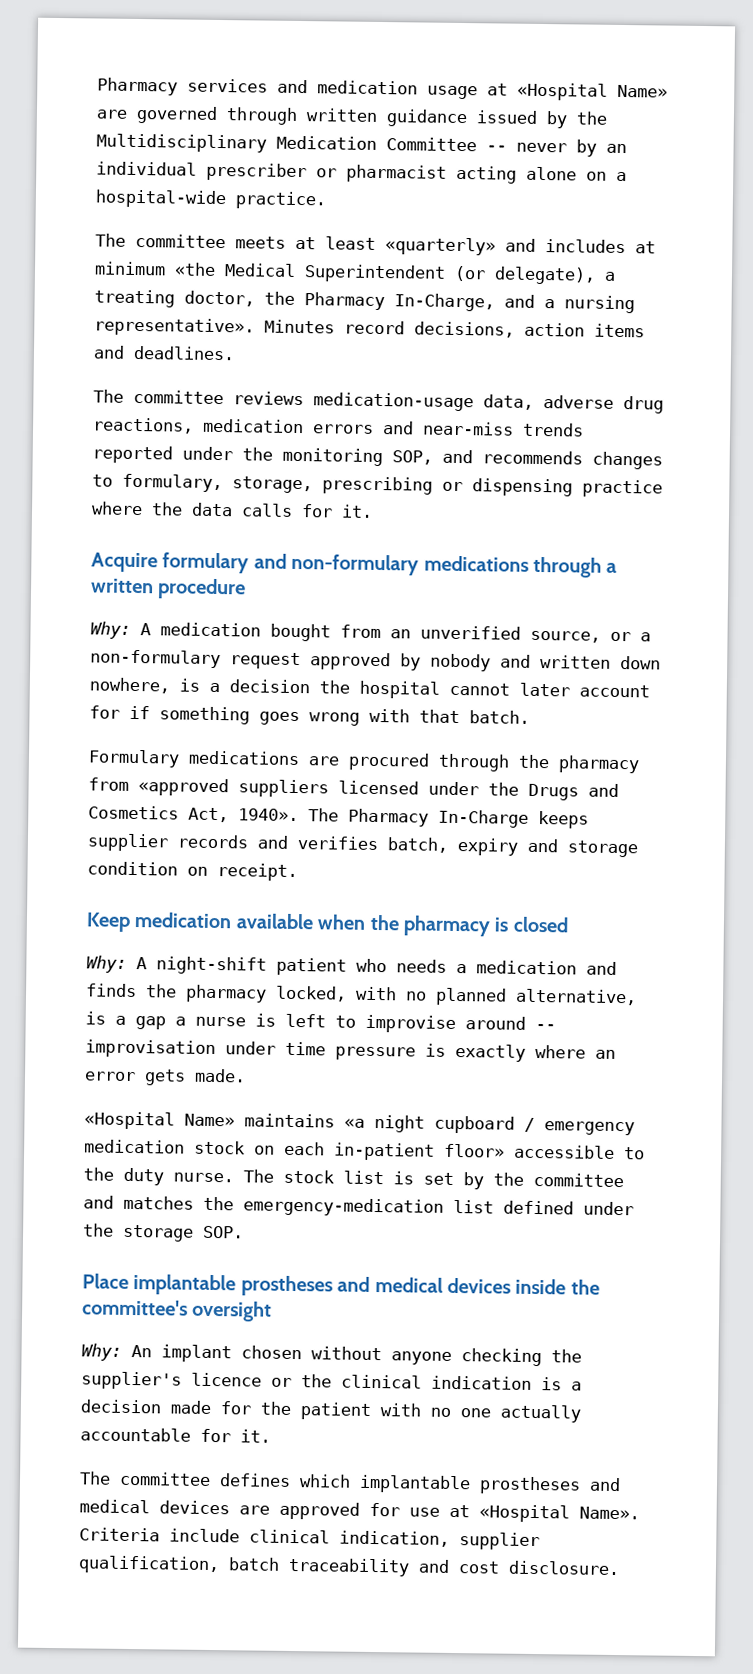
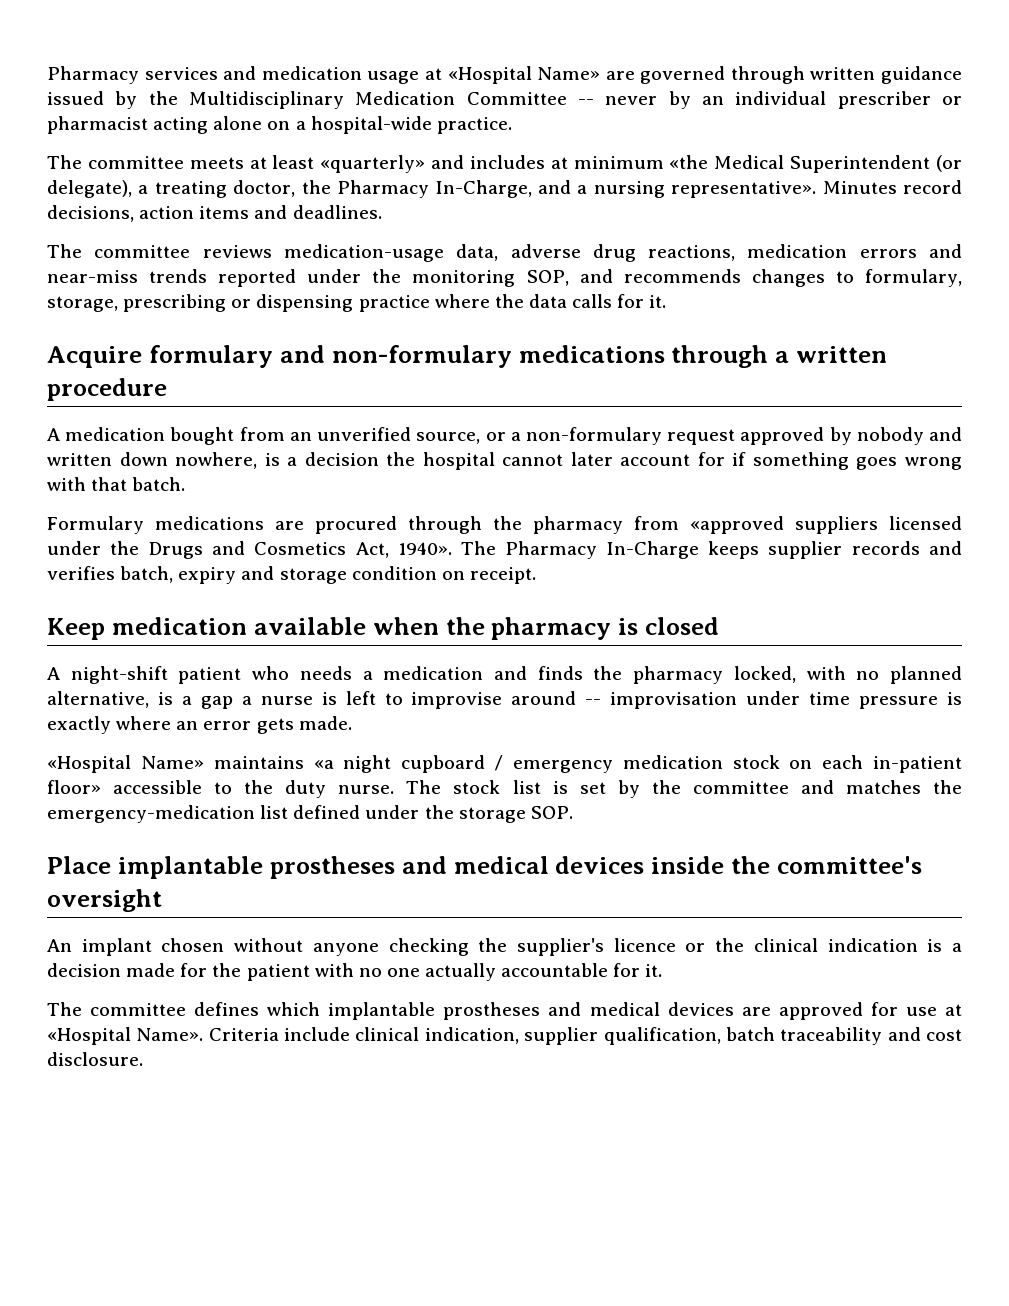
[90,621,131,639] Why: -> (167, 389) none
[86,955,127,973] Why: -> (720, 626) none
[81,1343,122,1361] Why: -> (162, 900) none

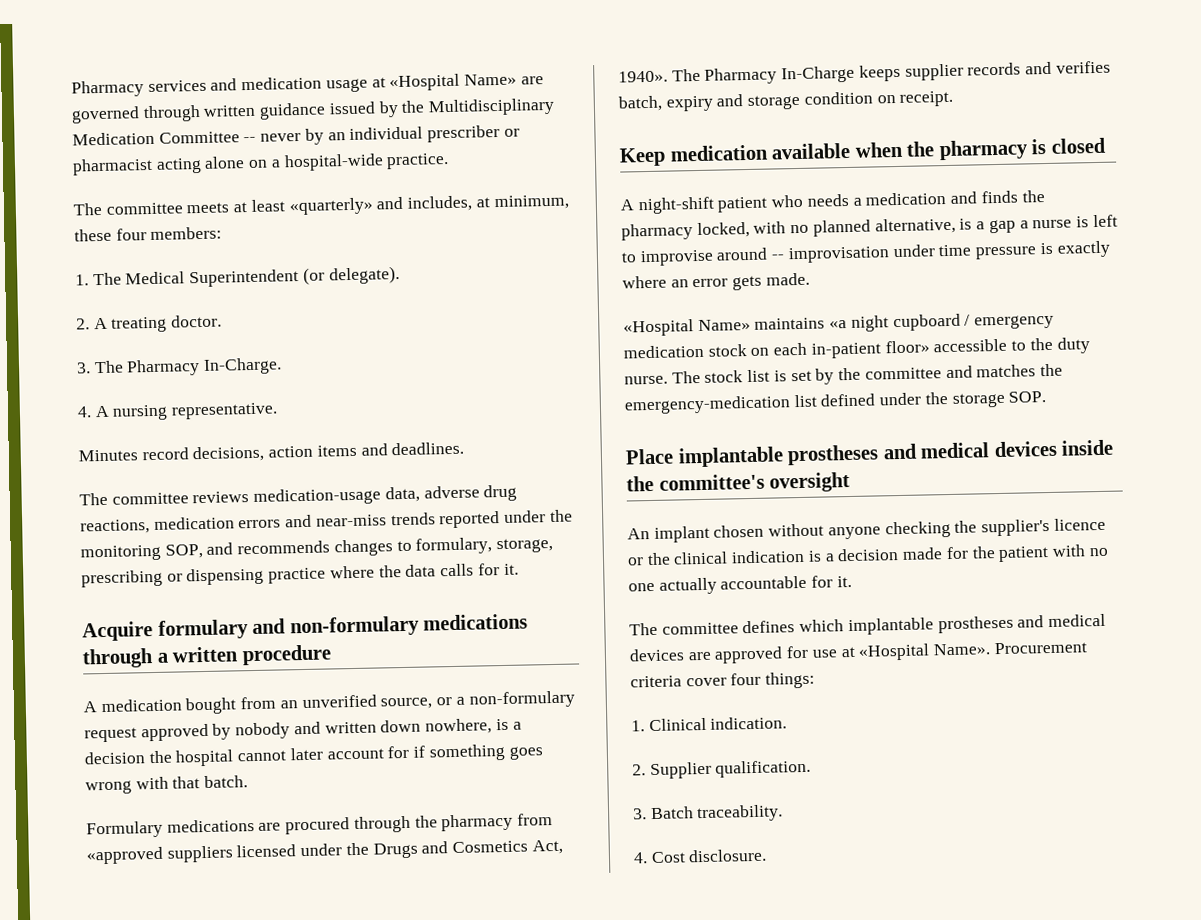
[469,155,962,173] [47,180,817,198] includes at minimum «the Medical Superintendent (or delegate), a treating doctor, the Pharmacy In-Charge, and a nursing representative». -> [407,194,569,212] [74,226,223,242] [75,266,400,288] [76,314,223,333] [76,357,283,377] [77,402,279,421] includes, at minimum, these four members: // 1. The Medical Superintendent (or delegate). // 2. A treating doctor. // 3. The Pharmacy In-Charge. // 4. A nursing representative. //
[208,1027,963,1045] Criteria include clinical indication, supplier qualification, batch traceability and cost -> [993,641,1087,655] [630,671,816,689] [631,716,788,732] [632,759,812,780] [632,804,784,823] [633,851,686,864] Procurement criteria cover four things: // 1. Clinical indication. // 2. Supplier qualification. // 3. Batch traceability. // 4. Cost

